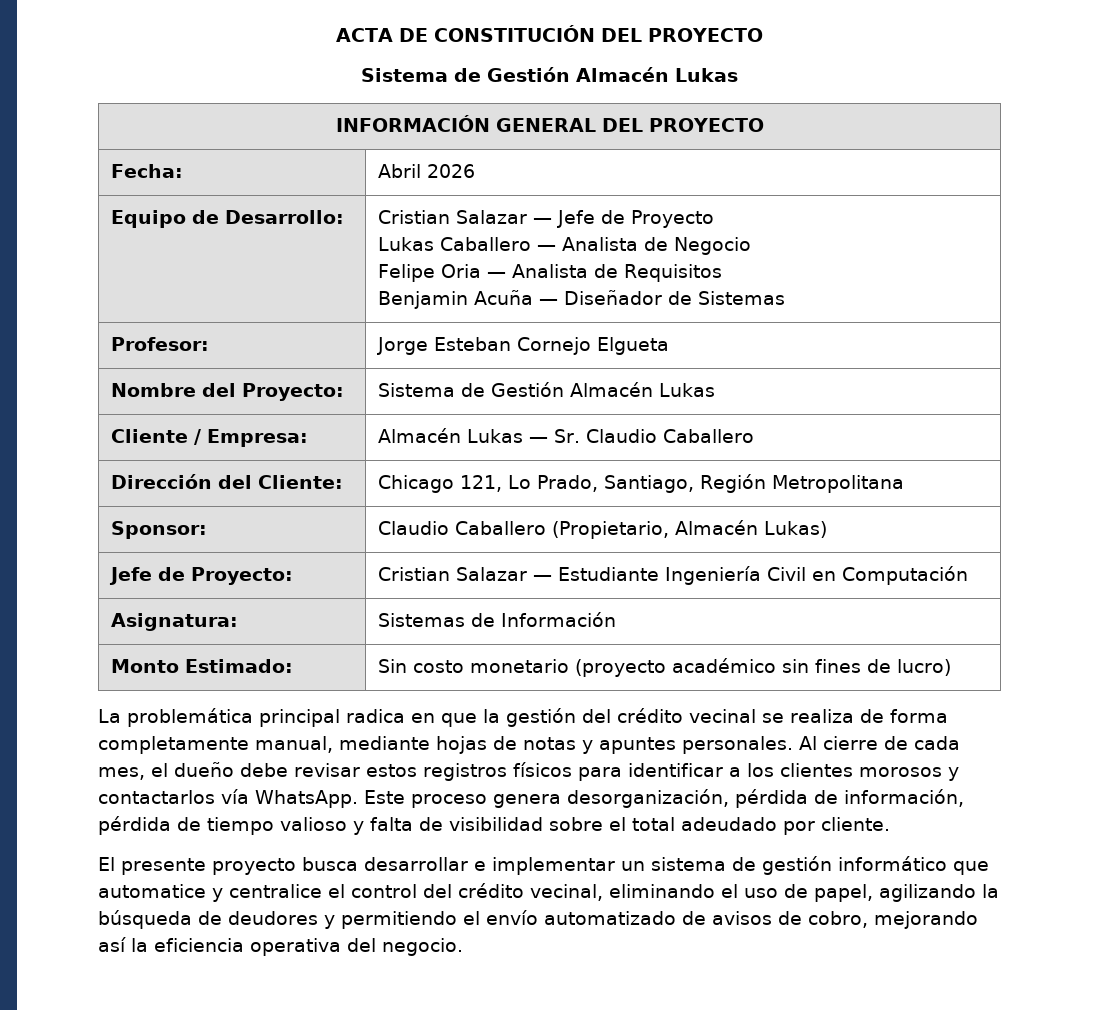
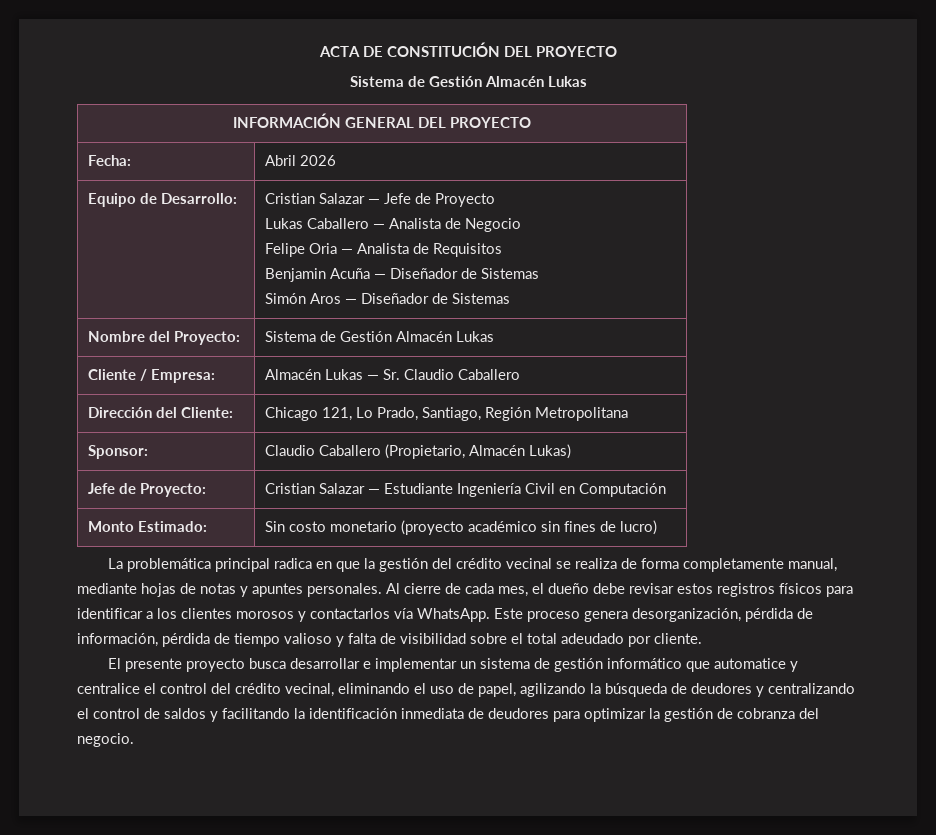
[111,337,210,351] [377,337,670,355] // Profesor: | Jorge Esteban Cornejo Elgueta -> [265,293,511,304] // Simón Aros — Diseñador de Sistemas
[111,613,239,631] [378,612,617,627] // Asignatura: | Sistemas de Información -> (667, 490) none
[341,910,978,929] [98,937,341,956] permitiendo el envío automatizado de avisos de cobro, mejorando así la eficiencia operativa -> [768,683,855,694] [77,708,795,722] centralizando el control de saldos y facilitando la identificación inmediata de deudores para optimizar la gestión de cobranza

